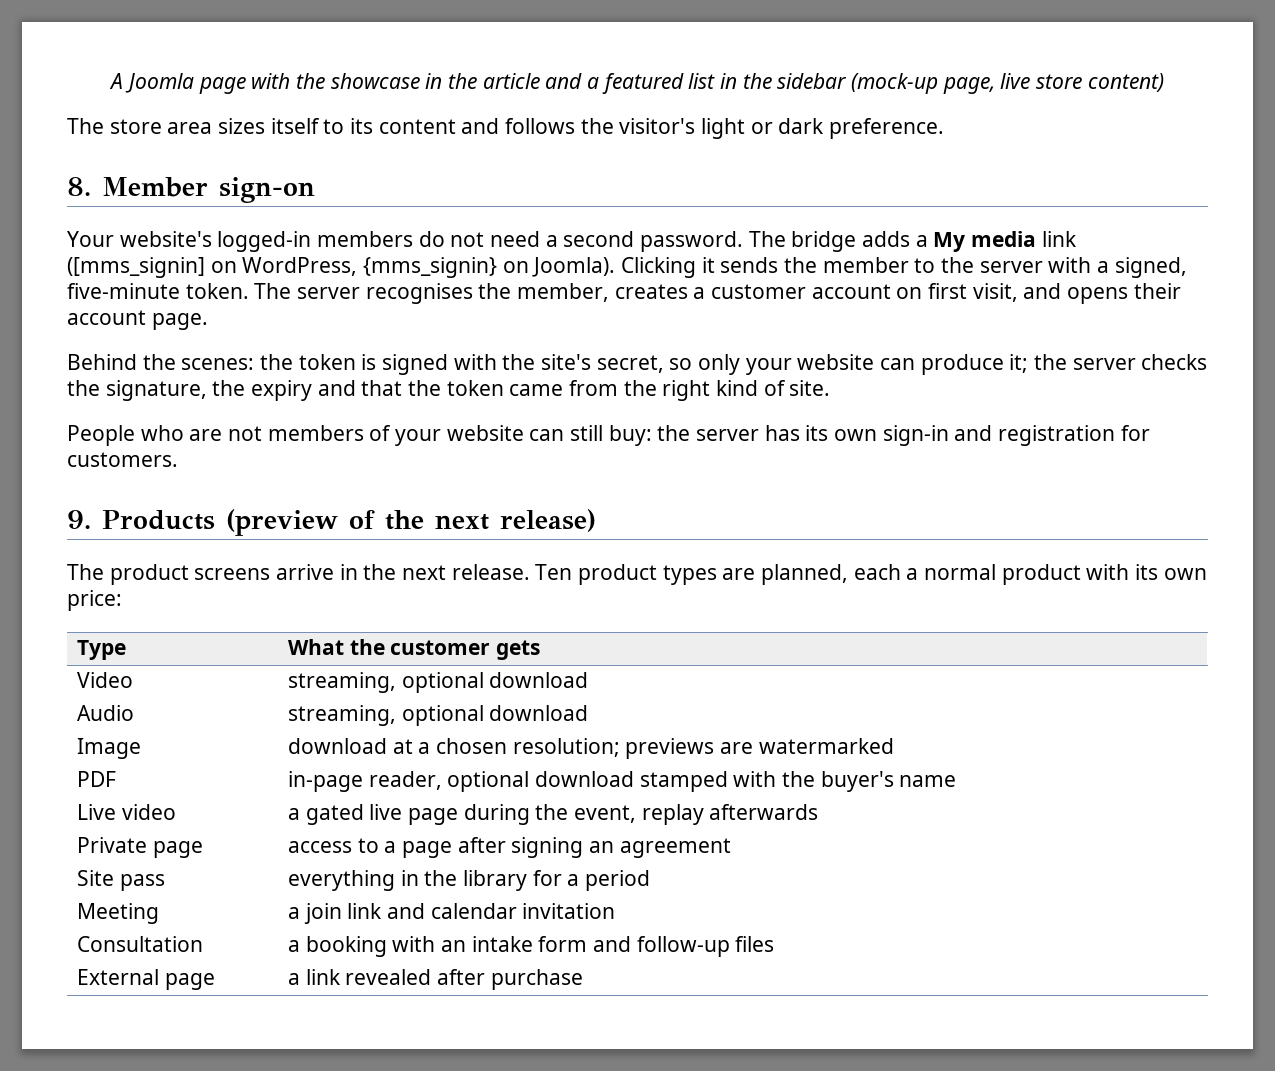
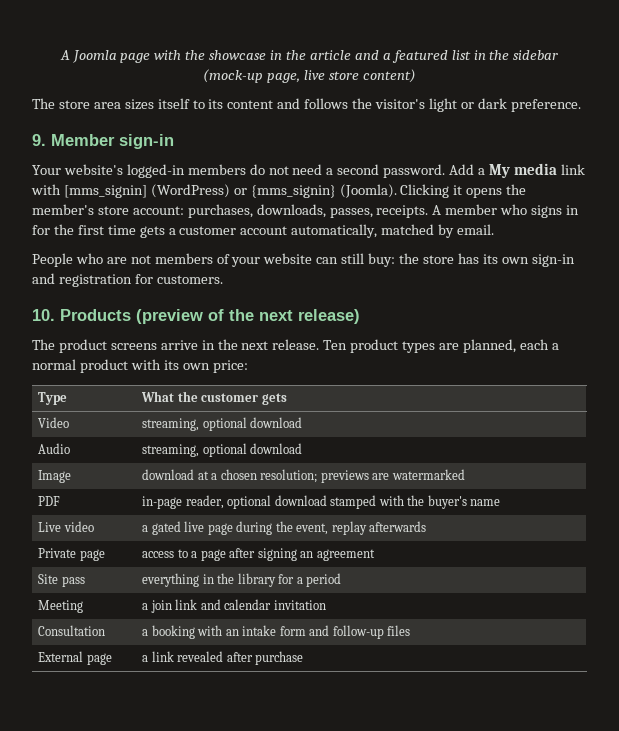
[67,177,315,203] 8. Member sign-on -> [32,134,174,149] 9. Member sign-in
[748,231,911,252] The bridge adds -> [449,164,475,175] Add
[67,257,1187,278] [67,283,1181,304] [67,310,208,330] [67,354,1208,375] [67,380,831,401] ([mms_signin] on WordPress, {mms_signin} on Joomla). Clicking it sends the member to the server with a signed, five-minute token. The server recognises the member, creates a customer account on first visit, and opens their account page. // Behind the scenes: the token is signed with the site's secret, so only your website can produce it; the server checks the signature, the expiry and that the token came from the right kind of site. -> [31,184,527,198] [32,204,580,218] [32,224,495,238] with [mms_signin] (WordPress) or {mms_signin} (Joomla). Clicking it opens the member's store account: purchases, downloads, passes, receipts. A member who signs in for the first time gets a customer account automatically, matched by email.
[696,429,760,441] server -> [422,255,454,264] store
[67,510,91,529] 9. -> [32,309,55,321] 10.

